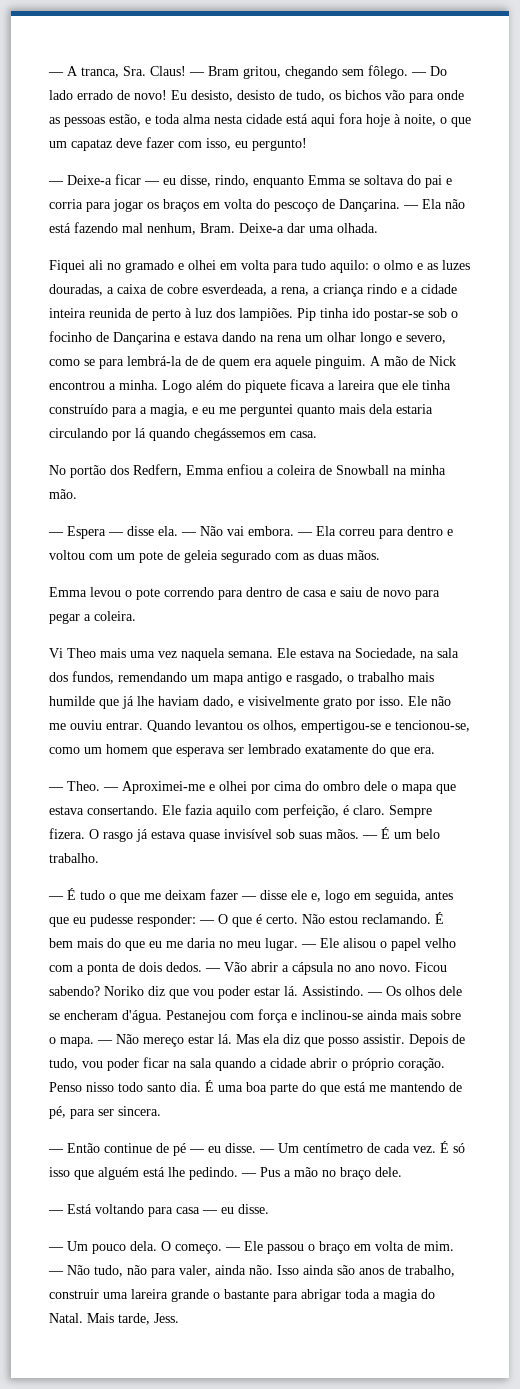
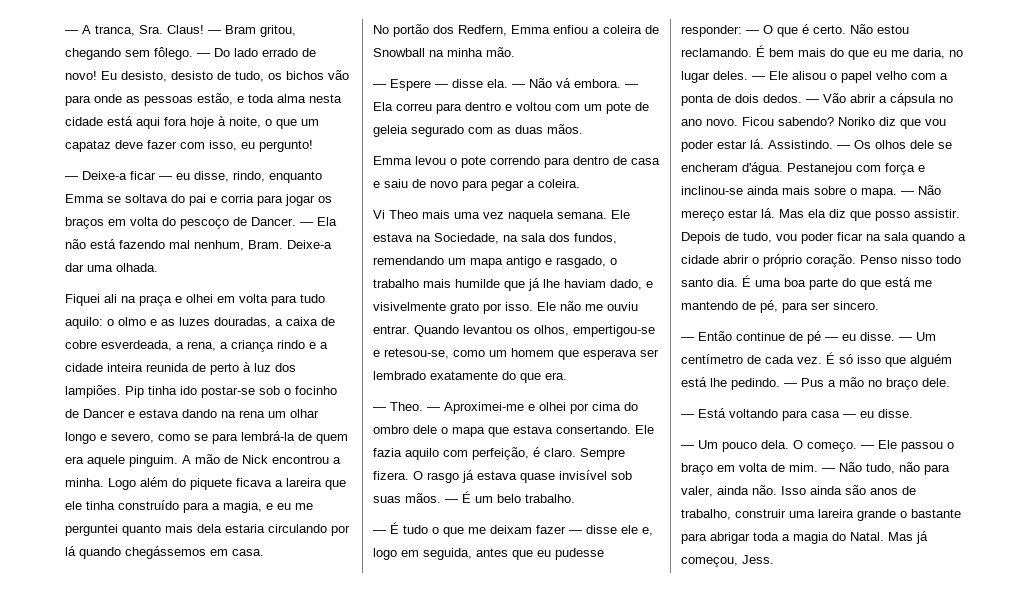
[339,199,400,212] Dançarina. -> [251,217,296,226] Dancer.
[107,260,174,273] no gramado -> [121,295,172,306] na praça
[113,332,171,345] Dançarina -> [83,409,125,418] Dancer
[202,356,215,366] de -> (312, 436) none
[67,526,106,539] Espera -> [390,79,431,91] Espere
[227,526,244,536] vai -> [556,78,571,88] vá
[395,720,470,732] tencionou-se, -> [384,348,449,359] retesou-se,
[187,938,298,951] daria no meu lugar. -> [913,48,963,59] [681,71,748,83] daria, no lugar deles.
[118,1106,161,1116] sincera. -> [833,301,879,310] sincero.
[87,1313,150,1325] Mais tarde, -> [888,531,928,544] [681,557,738,567] Mas já começou,

